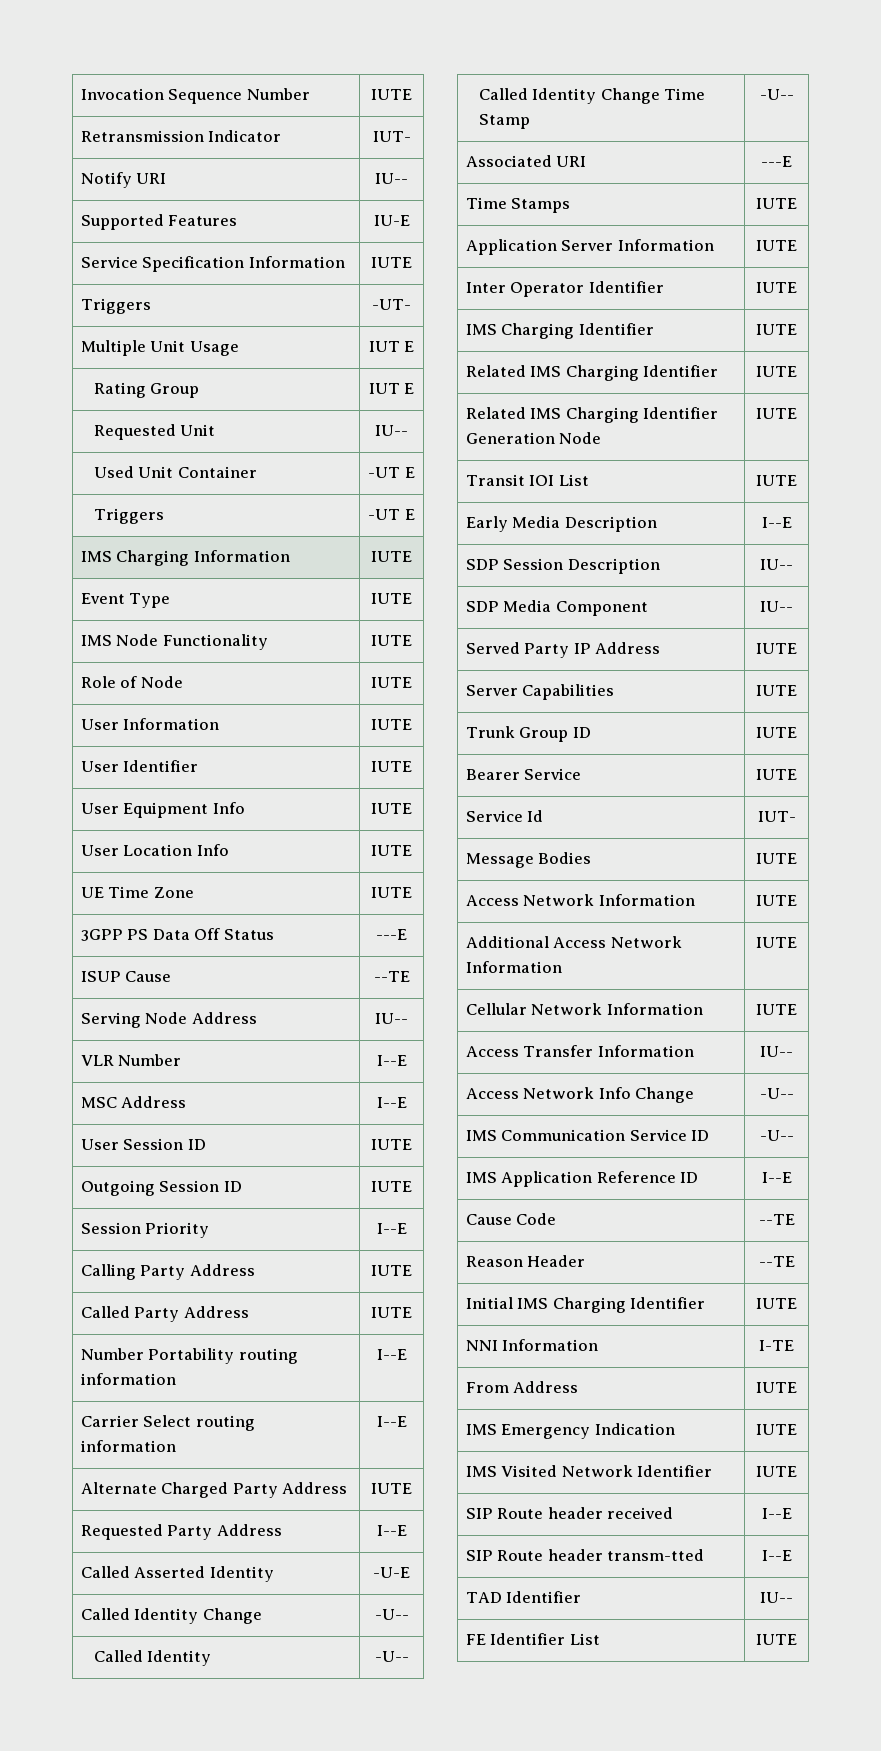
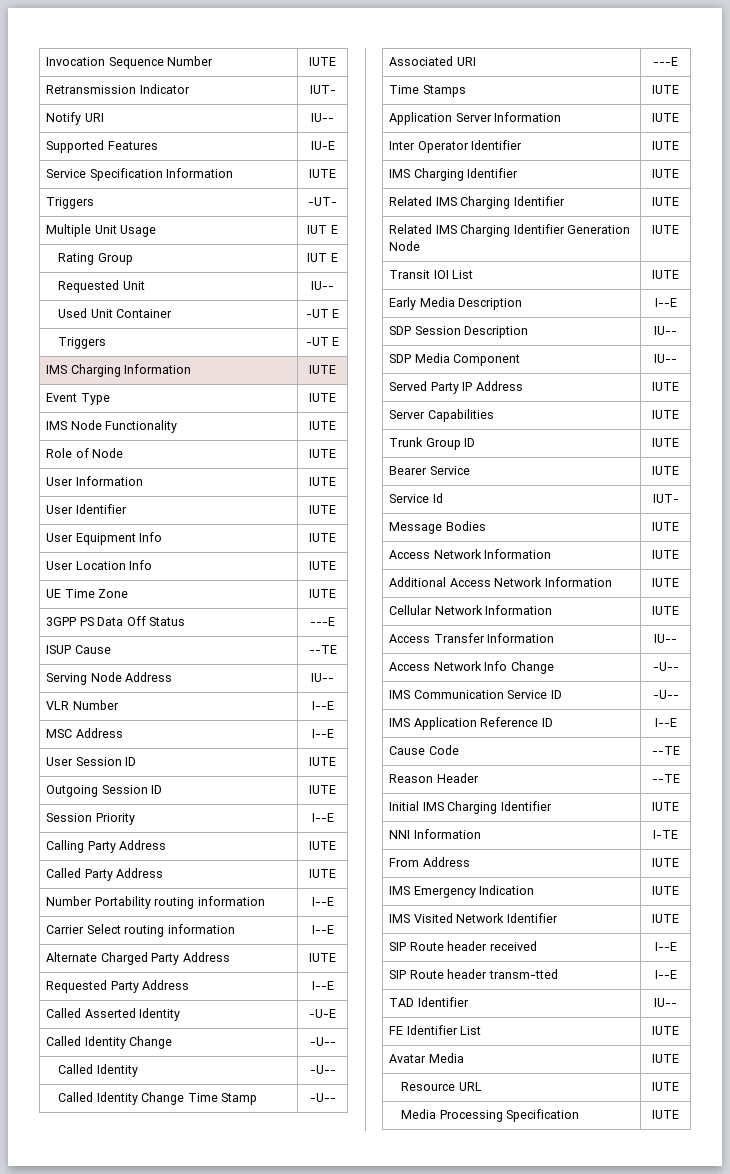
(797, 1639) none -> [389,1053,464,1063] [652,1054,679,1063] [401,1082,482,1091] [652,1082,679,1091] [401,1109,580,1122] [652,1110,679,1119] // Avatar Media | IUTE // Resource URL | IUTE // Media Processing Specification | IUTE

